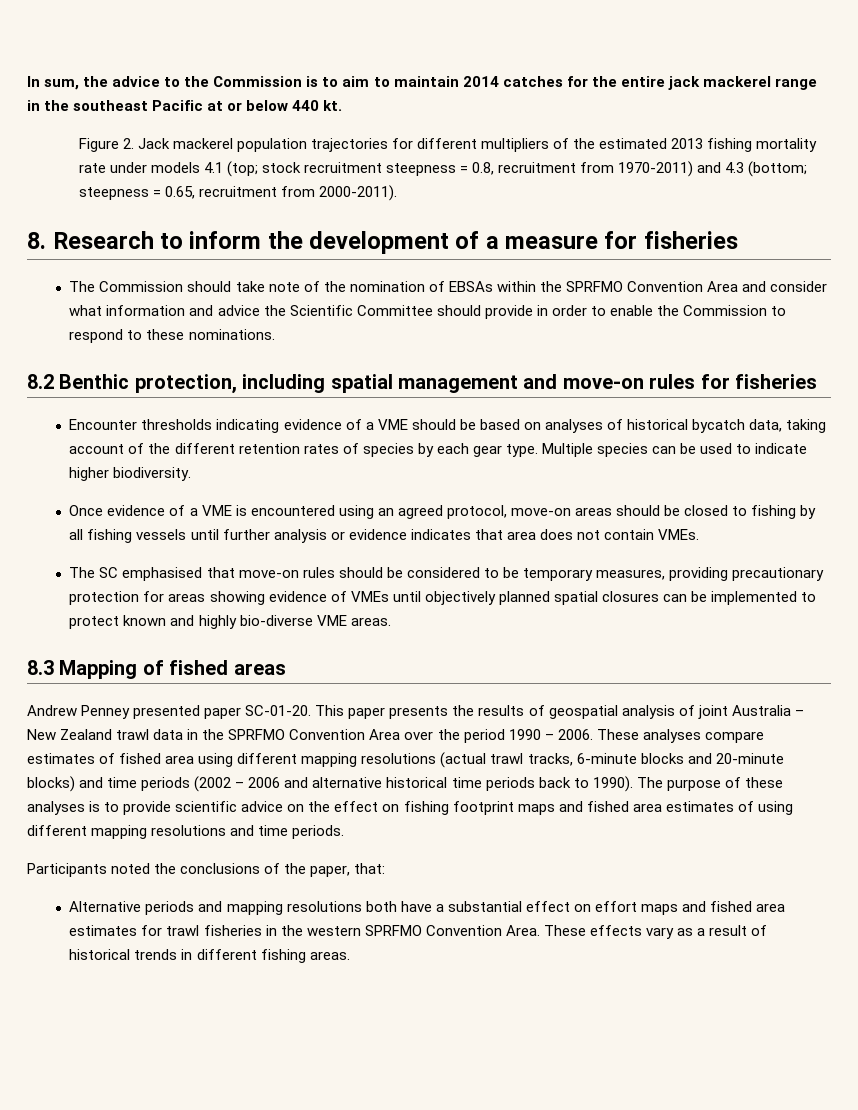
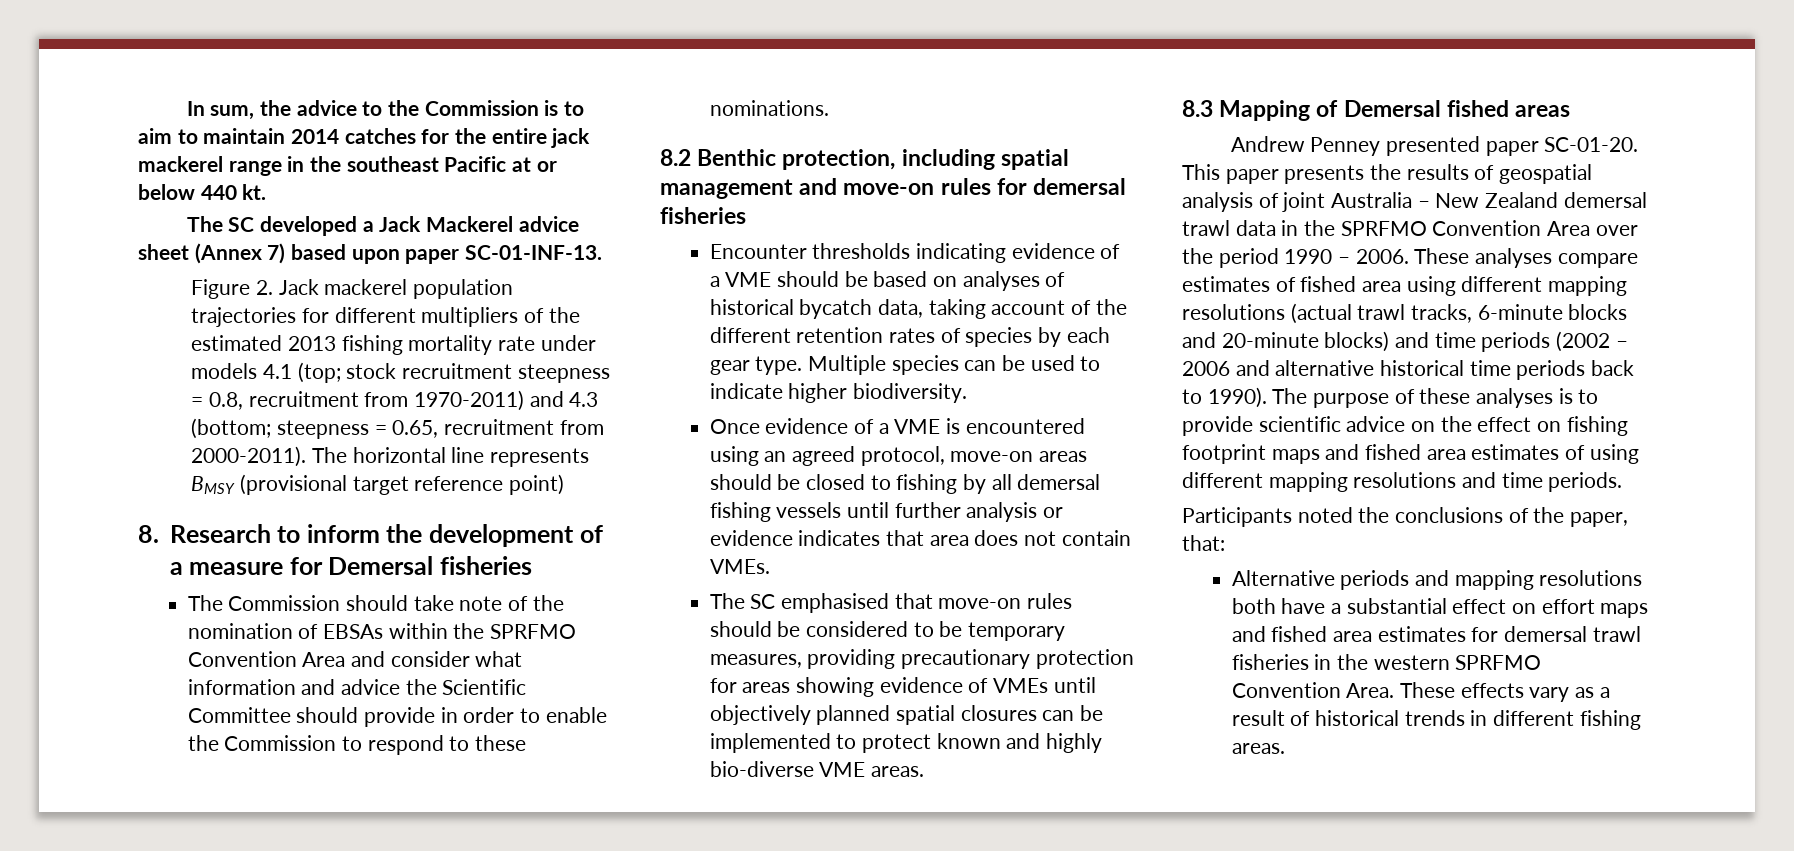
(343, 105) none -> [186,216,579,236] [138,243,603,264] // The SC developed a Jack Mackerel advice sheet (Annex 7) based upon paper SC-01-INF-13.
(397, 193) none -> [311,447,589,467] [191,474,564,495] The horizontal line represents BMSY (provisional target reference point)
(638, 240) none -> [328,556,434,575] Demersal
(730, 381) none -> [1033,178,1127,195] demersal
(84, 534) none -> [1017,474,1101,490] demersal
(164, 667) none -> [1343,100,1441,117] Demersal
(113, 734) none -> [1563,192,1647,208] demersal
(163, 930) none -> [1504,626,1588,642] demersal

